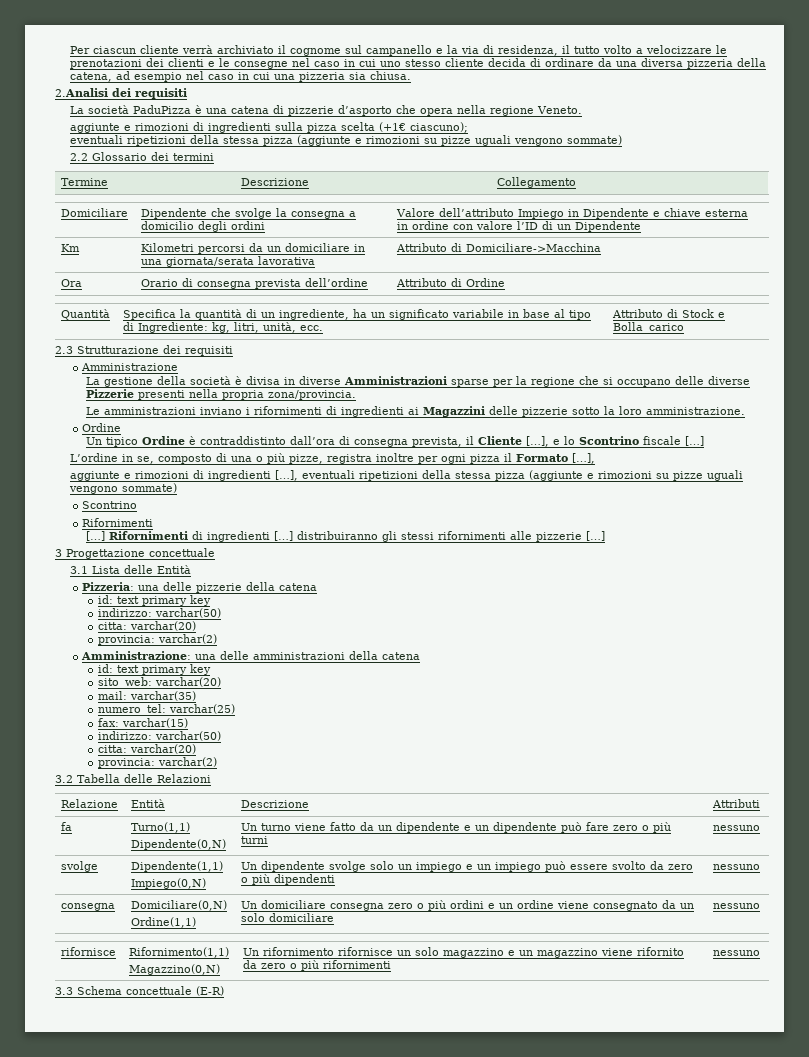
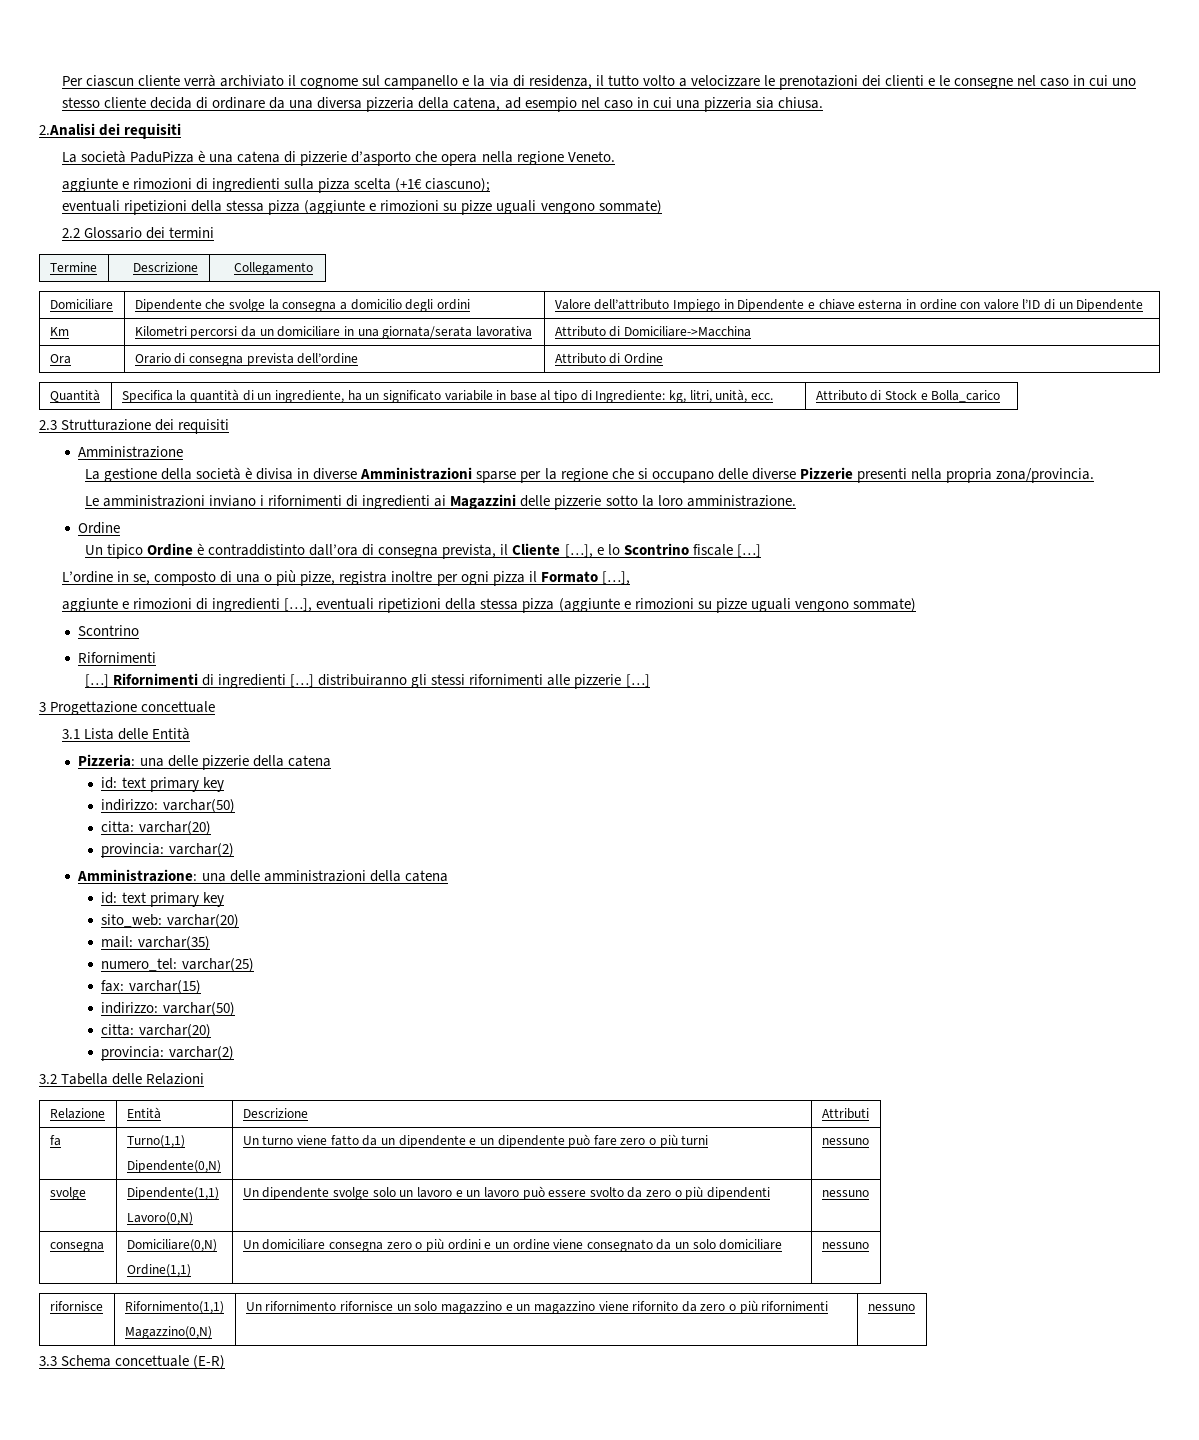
[131,878,207,889] Impiego(0,N) -> [126,1212,193,1225] Lavoro(0,N)
[416,862,542,872] impiego e un impiego -> [416,1187,519,1198] lavoro e un lavoro

